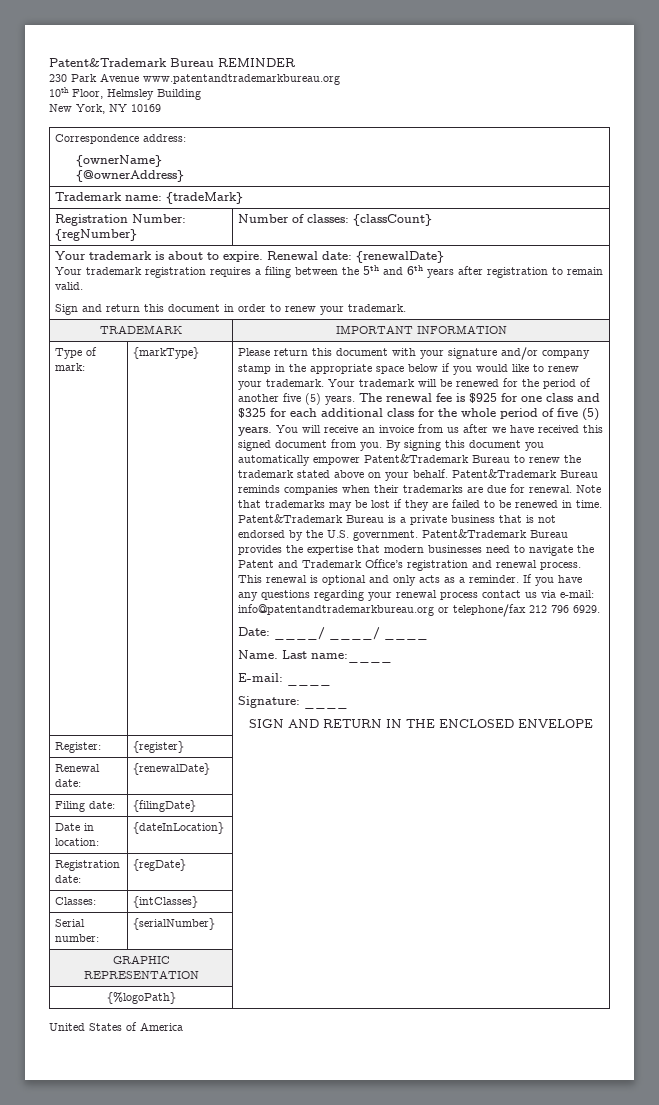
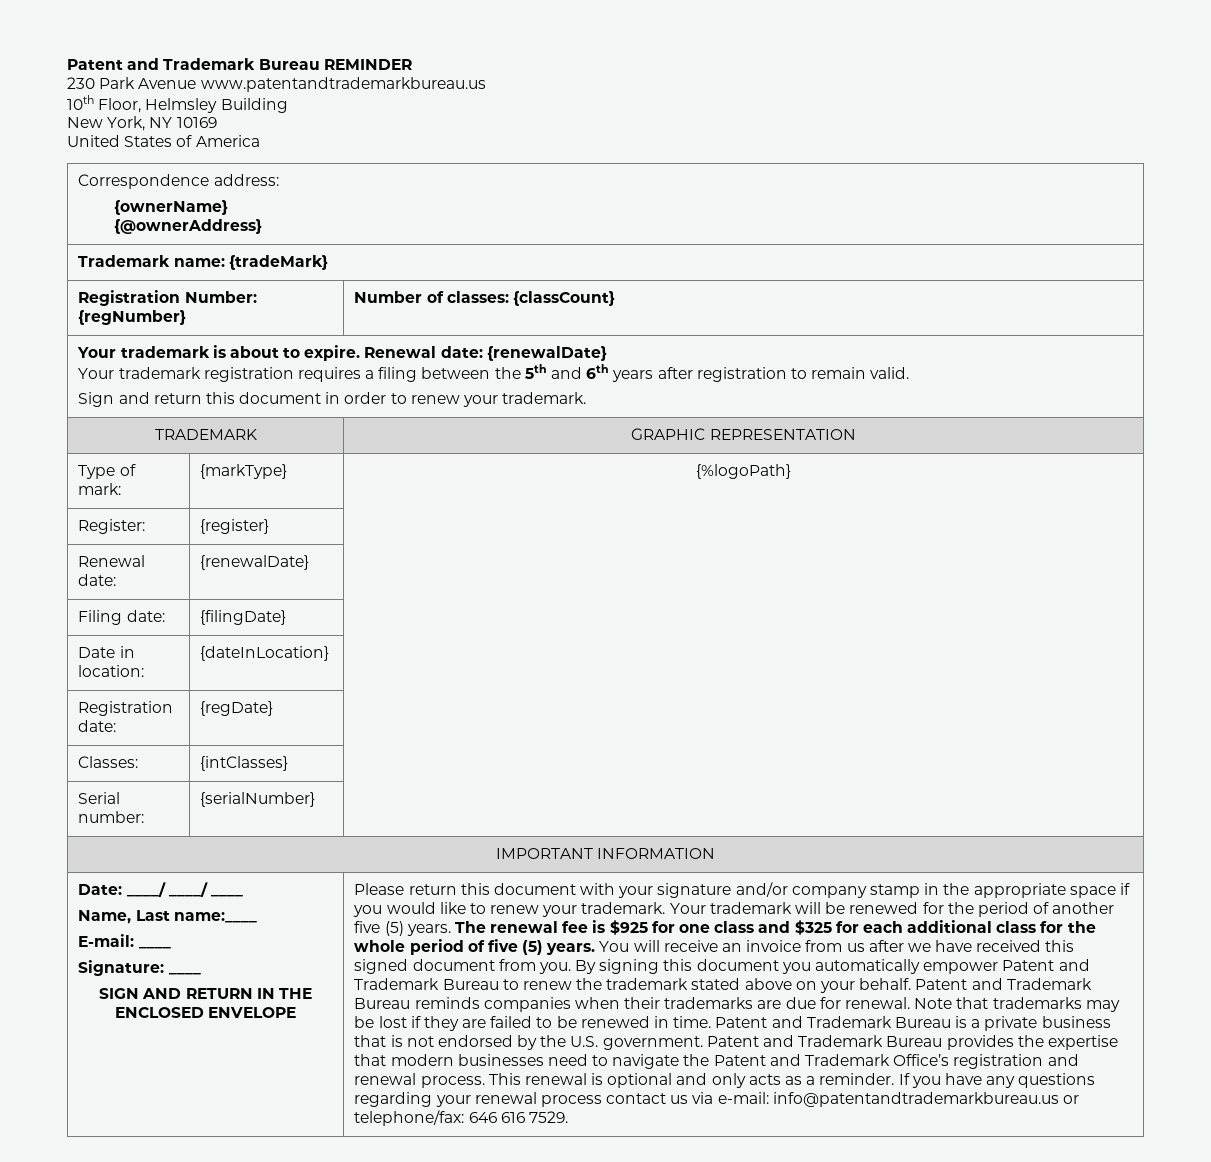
[49,58,167,67] Patent&Trademark -> [67,58,256,70] Patent and Trademark
[143,74,340,85] www.patentandtrademarkbureau.org -> [200,77,486,92] www.patentandtrademarkbureau.us
(161, 108) none -> [67,135,260,147] // United States of America
[335,325,507,334] IMPORTANT INFORMATION -> [631,428,856,440] GRAPHIC REPRESENTATION
(200, 353) none -> [696,464,791,479] [78,519,146,534] [200,519,270,534] [78,555,146,567] [78,574,117,586] [200,555,310,570] [78,610,165,625] [200,610,287,625] [78,646,135,658] [78,665,145,677] [200,646,330,661] [78,701,174,716] [78,720,117,732] [200,701,274,716] [78,756,139,768] [200,756,289,771] [78,792,121,804] [78,811,145,823] [200,792,316,807] [495,848,716,859] [78,882,243,897] [78,910,257,924] [78,934,135,947] [138,947,171,949] [78,960,201,976] [99,988,312,999] [114,1007,297,1018] | {%logoPath} // Register: | {register} | // Renewal date: | {renewalDate} | // Filing date: | {filingDate} | // Date in location: | {dateInLocation} | // Registration date: | {regDate} | // Classes: | {intClasses} | // Serial number: | {serialNumber} | // IMPORTANT INFORMATION // Date: ____/ ____/ ____ // Name, Last name:____ // E-mail: ____ // Signature: ____ // SIGN AND RETURN IN THE ENCLOSED ENVELOPE
[408,364,439,372] below -> (1116, 892) none
[364,454,470,463] Patent&Trademark -> [1002,959,1090,971] [354,978,440,990] Patent and Trademark
[452,469,558,478] Patent&Trademark -> [915,978,1092,990] Patent and Trademark
[238,514,344,523] Patent&Trademark -> [715,1016,892,1028] Patent and Trademark
[422,529,528,538] Patent&Trademark -> [706,1035,884,1047] Patent and Trademark
[238,604,601,617] [238,627,429,640] [238,650,393,663] [238,673,284,682] [287,682,332,686] [238,696,349,709] [249,719,593,728] [55,742,102,753] [133,741,185,753] [55,764,101,772] [55,779,82,787] [133,763,211,775] [55,801,116,812] [133,800,197,812] [55,823,95,831] [55,838,100,846] [133,822,225,834] [55,860,121,871] [55,875,82,883] [133,859,187,871] [55,897,97,905] [133,896,199,908] [55,919,86,927] [55,934,100,942] [133,918,216,930] [112,955,170,964] [83,970,199,979] [106,992,176,1004] [49,1022,183,1031] info@patentandtrademarkbureau.org or telephone/fax 212 796 6929. // Date: ____/ ____/ ____ // Name. Last name:____ // E-mail: ____ // Signature: ____ // SIGN AND RETURN IN THE ENCLOSED ENVELOPE // Register: | {register} | // Renewal date: | {renewalDate} | // Filing date: | {filingDate} | // Date in location: | {dateInLocation} | // Registration date: | {regDate} | // Classes: | {intClasses} | // Serial number: | {serialNumber} | // GRAPHIC REPRESENTATION | // {%logoPath} | // United States of America -> [772,1092,1080,1107] [354,1110,568,1126] info@patentandtrademarkbureau.us or telephone/fax: 646 616 7529.

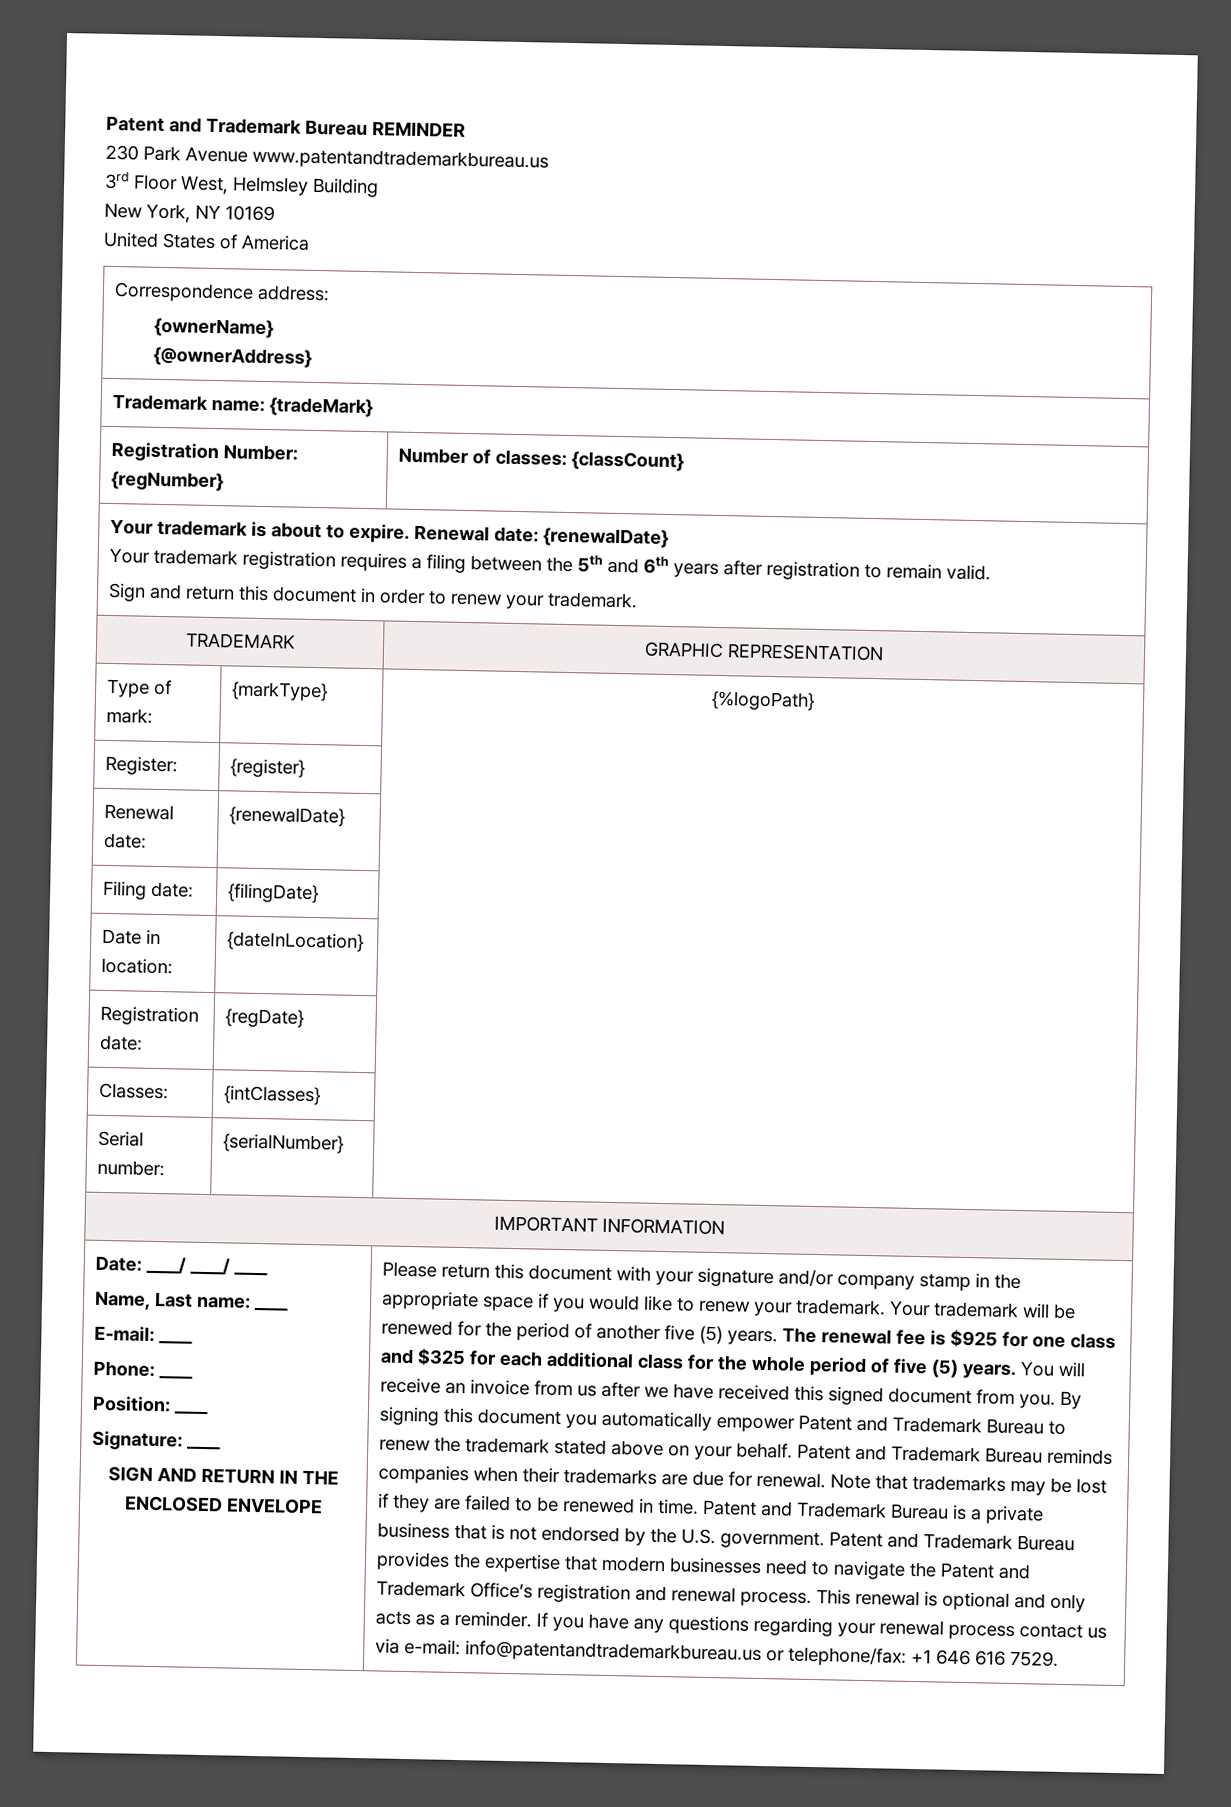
[67,95,142,113] 10th Floor, -> [104,170,229,195] 3rd Floor West,
[173,912,257,923] name:____ -> [195,1296,288,1312] name: ____
(171, 948) none -> [92,1360,193,1380] [91,1395,208,1416] // Phone: ____ // Position: ____
(465, 1118) none -> [910,1648,932,1664] +1

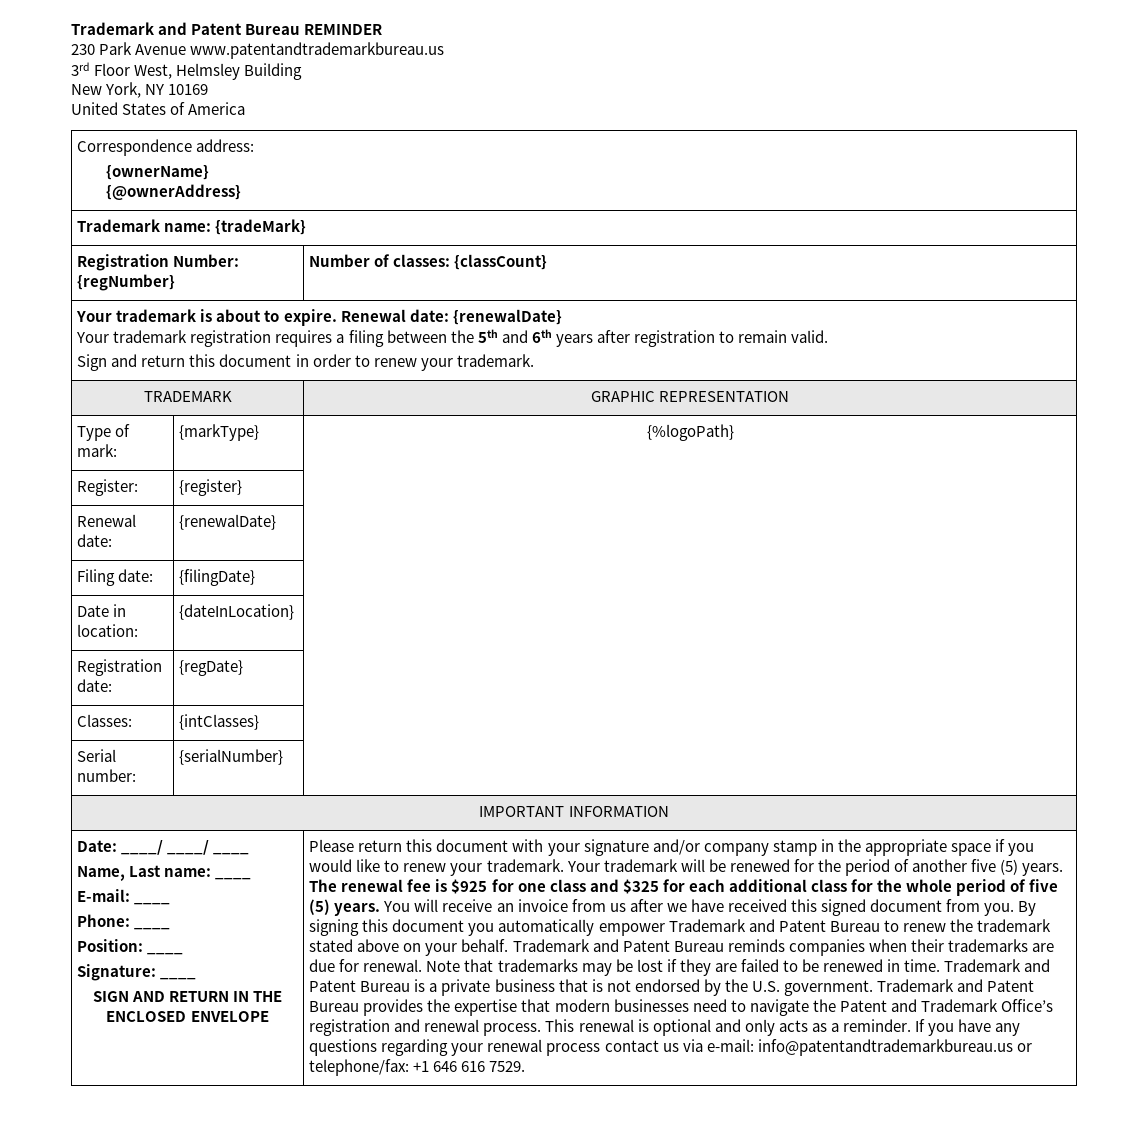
[106,115,302,135] Patent and Trademark -> [71,22,243,35] Trademark and Patent
[797,1414,982,1434] Patent and Trademark -> [668,919,826,932] Trademark and Patent
[796,1443,981,1463] Patent and Trademark -> [512,939,670,952] Trademark and Patent
[701,1499,887,1519] Patent and Trademark -> [944,959,1051,972] [309,980,357,992] Trademark and Patent
[828,1531,1013,1550] Patent and Trademark -> [876,979,1035,992] Trademark and Patent

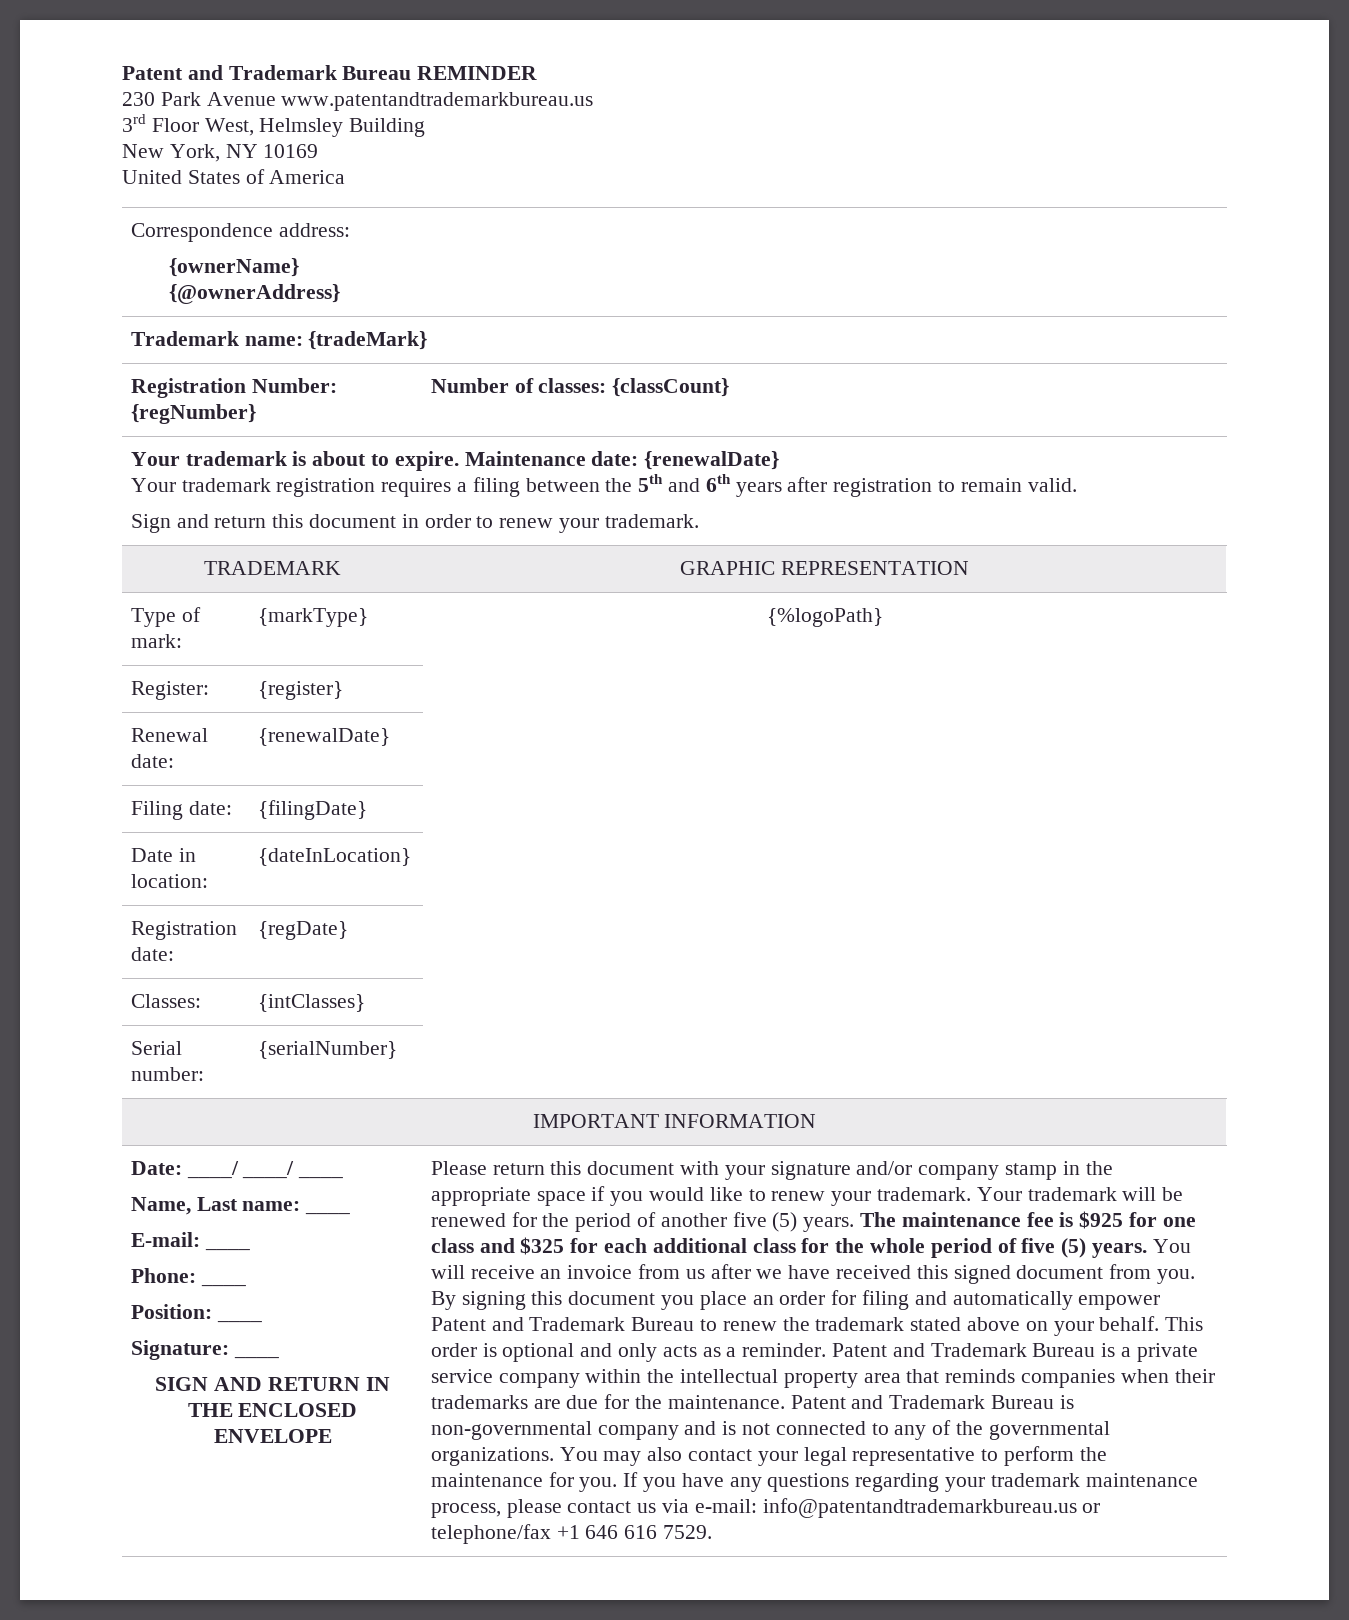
[71,22,243,35] Trademark and Patent -> [122,65,337,80] Patent and Trademark
[340,309,406,322] Renewal -> [464,451,586,466] Maintenance
[341,879,404,892] renewal -> [901,1212,1021,1227] maintenance
[498,919,826,936] automatically empower Trademark and Patent -> [699,1290,1161,1310] [430,1317,626,1331] place an order for filing and automatically empower Patent and Trademark
[512,939,724,952] Trademark and Patent Bureau -> [1165,1317,1204,1331] [430,1343,1198,1362] [430,1369,940,1388] This order is optional and only acts as a reminder. Patent and Trademark Bureau is a private service company within the intellectual property area that
[363,959,1051,976] [309,979,1035,996] [309,999,1053,1016] [309,1019,911,1036] renewal. Note that trademarks may be lost if they are failed to be renewed in time. Trademark and Patent Bureau is a private business that is not endorsed by the U.S. government. Trademark and Patent Bureau provides the expertise that modern businesses need to navigate the Patent and Trademark Office’s registration and renewal process. This renewal is optional and only acts as a reminder. -> [634,1395,1074,1409] [430,1420,1110,1440] [430,1446,1107,1466] [430,1472,618,1492] the maintenance. Patent and Trademark Bureau is non-governmental company and is not connected to any of the governmental organizations. You may also contact your legal representative to perform the maintenance for you.
[487,1039,601,1056] renewal process -> [990,1473,1198,1487] [430,1499,562,1518] trademark maintenance process, please
[309,1059,410,1076] telephone/fax: -> [430,1524,551,1544] telephone/fax

